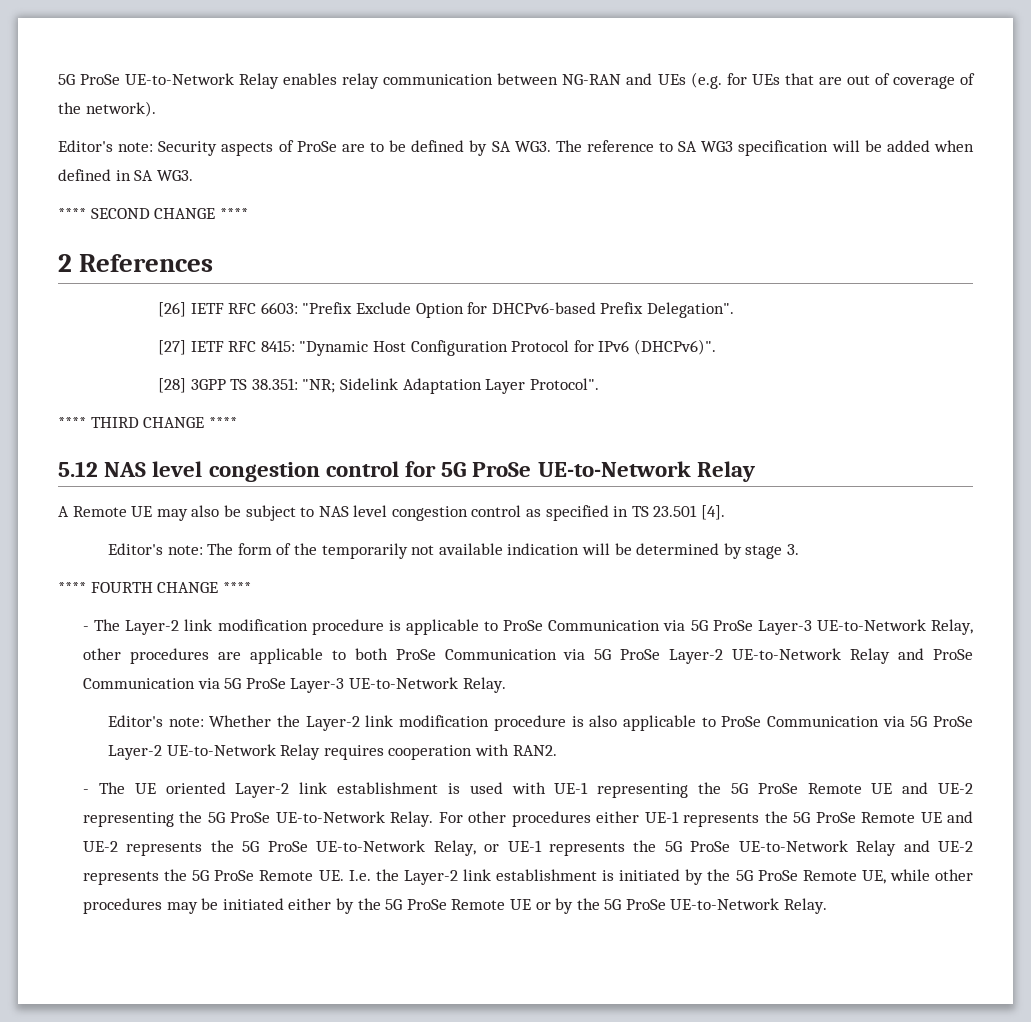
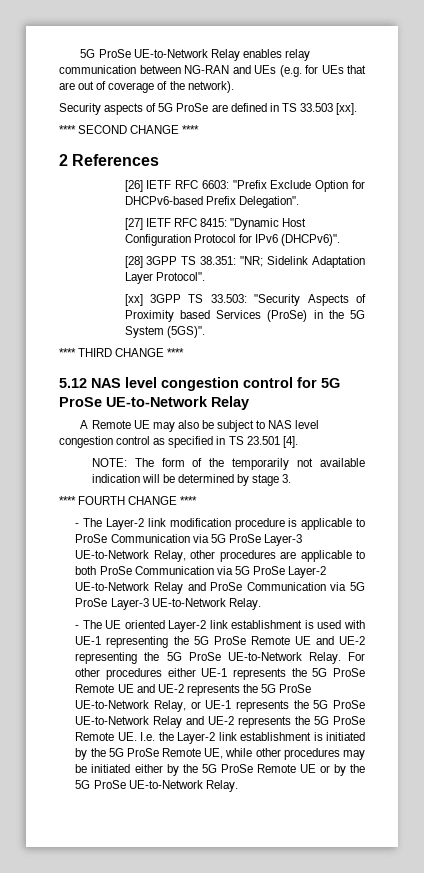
[58,140,154,152] Editor's note: -> (234, 87) none
(294, 146) none -> [158,103,174,112] 5G
[369,140,974,156] [58,169,193,181] to be defined by SA WG3. The reference to SA WG3 specification will be added when defined in SA WG3. -> [230,103,358,115] defined in TS 33.503 [xx].
(599, 384) none -> [124,294,366,306] [124,310,365,322] [124,326,205,338] // [xx] 3GPP TS 33.503: "Security Aspects of Proximity based Services (ProSe) in the 5G System (5GS)".
[108,543,203,555] Editor's note: -> [91,458,127,467] NOTE:
[108,715,974,731] [108,744,557,760] // Editor's note: Whether the Layer-2 link modification procedure is also applicable to ProSe Communication via 5G ProSe Layer-2 UE-to-Network Relay requires cooperation with RAN2. -> (261, 604) none

